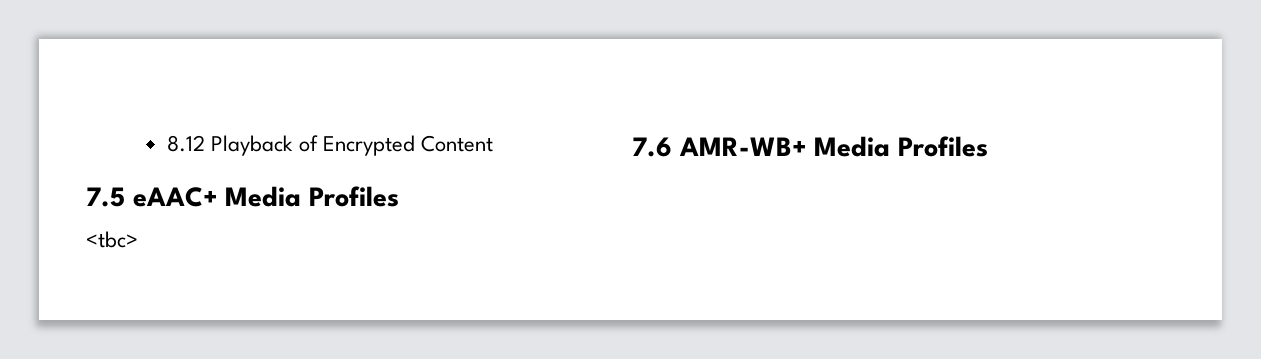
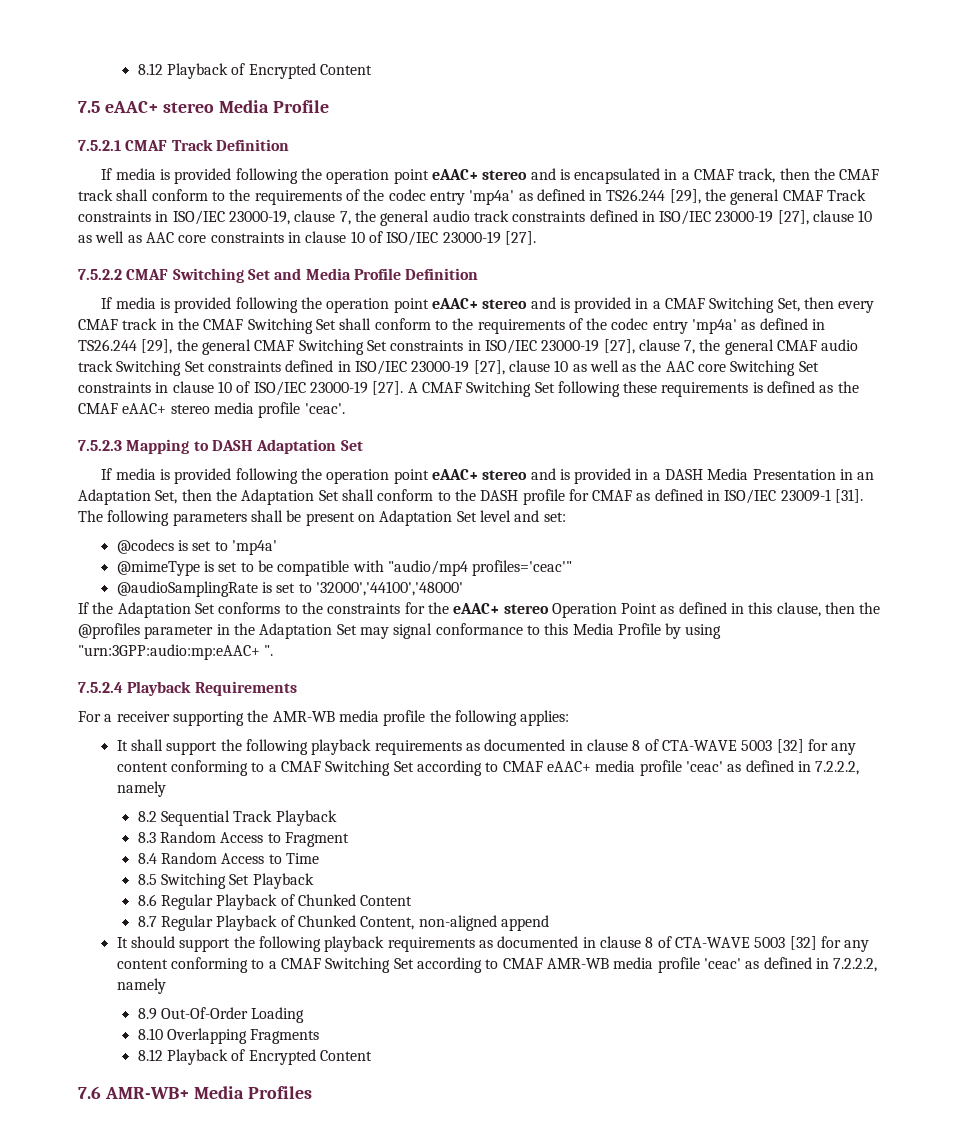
[225,186,399,207] [86,231,138,248] Media Profiles // <tbc> -> [163,100,329,113] [78,139,289,151] [101,168,880,184] [78,189,867,205] [78,210,873,226] [78,231,536,246] [78,268,479,283] [101,297,875,313] [78,318,826,334] [78,339,859,355] [78,360,819,376] [78,381,859,397] [78,402,345,418] [78,439,363,454] [101,468,875,484] [78,489,864,505] [78,510,566,526] [116,539,277,555] [116,560,573,576] [116,581,463,597] [78,602,881,618] [78,623,722,639] [78,644,274,660] [78,681,297,696] [78,710,570,726] [116,739,857,755] [116,760,860,776] [116,781,166,797] [137,810,337,826] [137,831,350,847] [137,852,320,864] [137,873,314,889] [137,894,413,910] [137,915,550,931] [116,936,870,952] [116,957,878,973] [116,978,166,994] [137,1007,305,1023] [137,1028,320,1044] [137,1049,373,1065] stereo Media Profile // 7.5.2.1 CMAF Track Definition // If media is provided following the operation point eAAC+ stereo and is encapsulated in a CMAF track, then the CMAF track shall conform to the requirements of the codec entry 'mp4a' as defined in TS26.244 [29], the general CMAF Track constraints in ISO/IEC 23000-19, clause 7, the general audio track constraints defined in ISO/IEC 23000-19 [27], clause 10 as well as AAC core constraints in clause 10 of ISO/IEC 23000-19 [27]. // 7.5.2.2 CMAF Switching Set and Media Profile Definition // If media is provided following the operation point eAAC+ stereo and is provided in a CMAF Switching Set, then every CMAF track in the CMAF Switching Set shall conform to the requirements of the codec entry 'mp4a' as defined in TS26.244 [29], the general CMAF Switching Set constraints in ISO/IEC 23000-19 [27], clause 7, the general CMAF audio track Switching Set constraints defined in ISO/IEC 23000-19 [27], clause 10 as well as the AAC core Switching Set constraints in clause 10 of ISO/IEC 23000-19 [27]. A CMAF Switching Set following these requirements is defined as the CMAF eAAC+ stereo media profile 'ceac'. // 7.5.2.3 Mapping to DASH Adaptation Set // If media is provided following the operation point eAAC+ stereo and is provided in a DASH Media Presentation in an Adaptation Set, then the Adaptation Set shall conform to the DASH profile for CMAF as defined in ISO/IEC 23009-1 [31]. The following parameters shall be present on Adaptation Set level and set: // @codecs is set to 'mp4a' // @mimeType is set to be compatible with "audio/mp4 profiles='ceac'" // @audioSamplingRate is set to '32000','44100','48000' // If the Adaptation Set conforms to the constraints for the eAAC+ stereo Operation Point as defined in this clause, then the @profiles parameter in the Adaptation Set may signal conformance to this Media Profile by using "urn:3GPP:audio:mp:eAAC+ ". // 7.5.2.4 Playback Requirements // For a receiver supporting the AMR-WB media profile the following applies: // It shall support the following playback requirements as documented in clause 8 of CTA-WAVE 5003 [32] for any content conforming to a CMAF Switching Set according to CMAF eAAC+ media profile 'ceac' as defined in 7.2.2.2, namely // 8.2 Sequential Track Playback // 8.3 Random Access to Fragment // 8.4 Random Access to Time // 8.5 Switching Set Playback // 8.6 Regular Playback of Chunked Content // 8.7 Regular Playback of Chunked Content, non-aligned append // It should support the following playback requirements as documented in clause 8 of CTA-WAVE 5003 [32] for any content conforming to a CMAF Switching Set according to CMAF AMR-WB media profile 'ceac' as defined in 7.2.2.2, namely // 8.9 Out-Of-Order Loading // 8.10 Overlapping Fragments // 8.12 Playback of Encrypted Content

